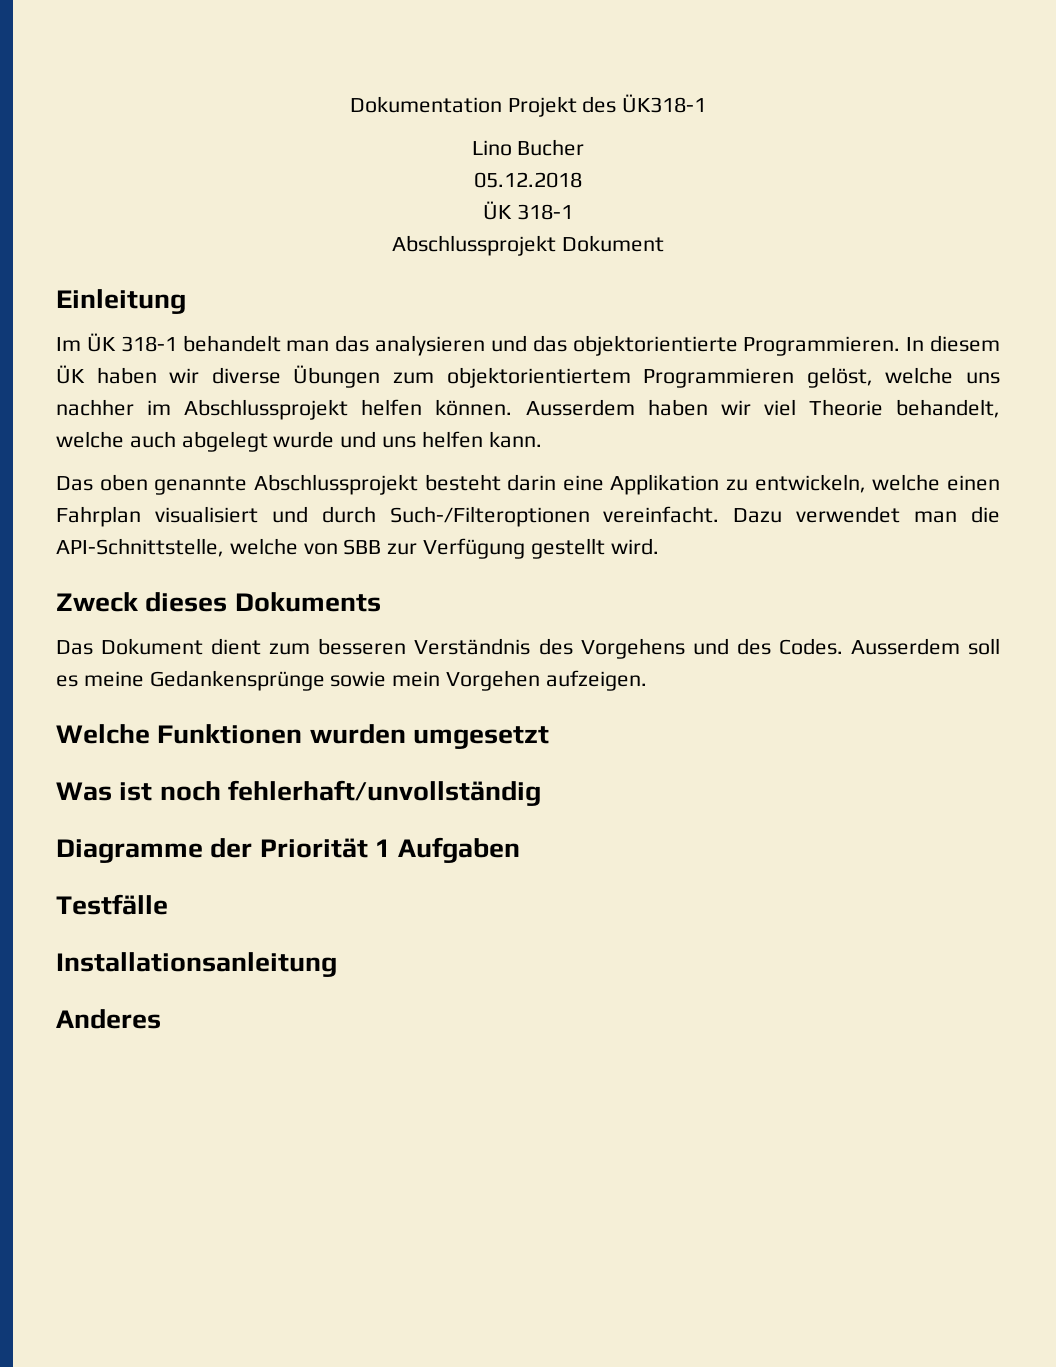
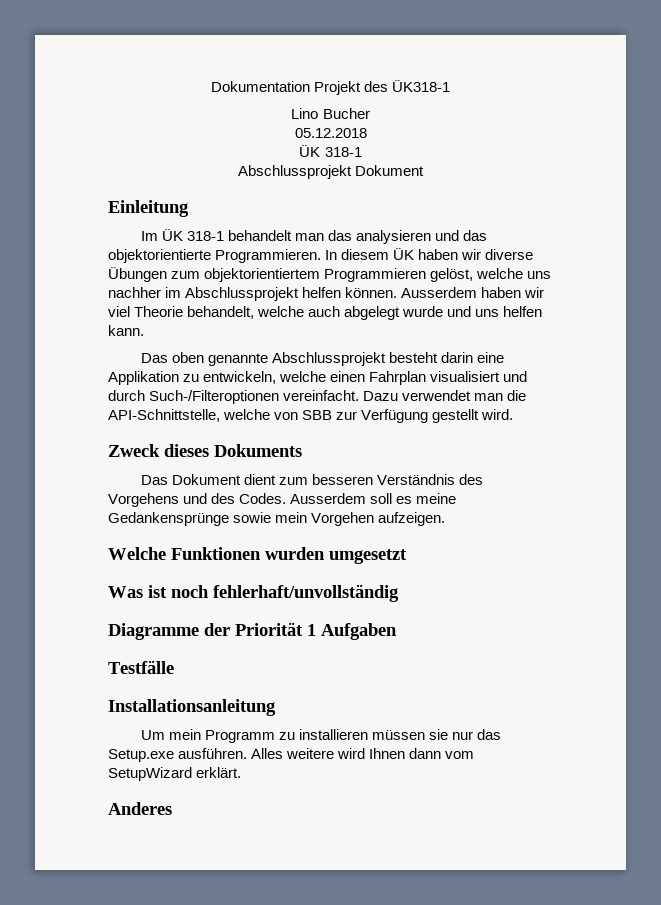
(337, 964) none -> [140,729,502,743] [108,748,475,762] [108,767,242,781] // Um mein Programm zu installieren müssen sie nur das Setup.exe ausführen. Alles weitere wird Ihnen dann vom SetupWizard erklärt.

